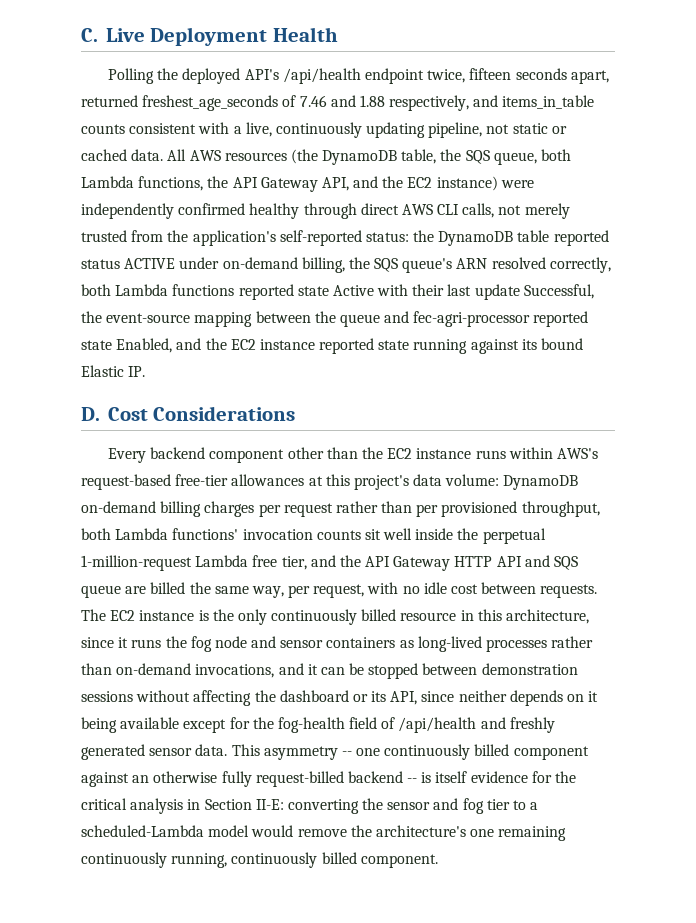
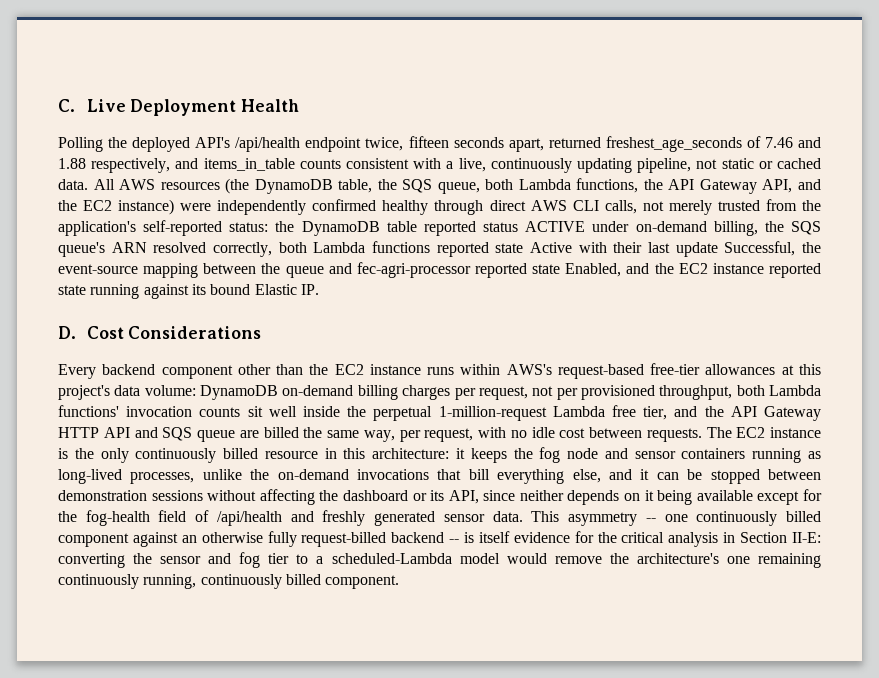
[283,501,413,517] request rather than -> [478,386,554,400] request, not
[506,609,590,624] [81,637,162,648] architecture, since it runs -> [372,448,507,463] architecture: it keeps
(396, 642) none -> [752,448,802,463] running
[486,636,594,652] [81,663,275,678] processes rather than on-demand invocations, -> [130,469,601,484] processes, unlike the on-demand invocations that bill everything else,

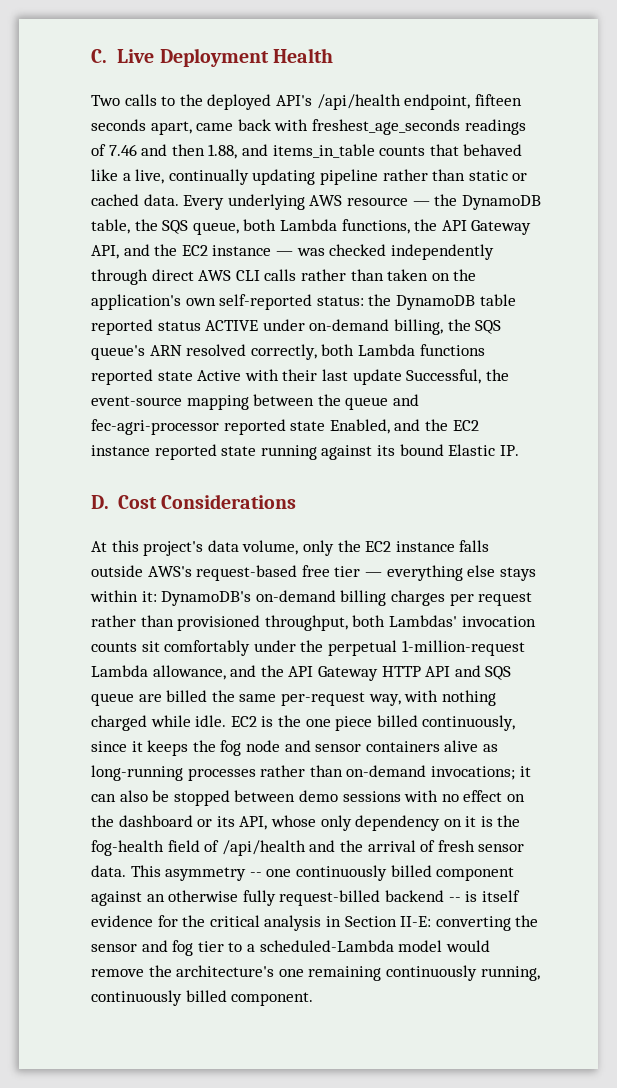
[58,137,103,152] Polling -> [91,94,176,106] Two calls to
[305,137,404,152] endpoint twice, -> [404,94,471,110] endpoint,
[548,136,742,152] returned freshest_age_seconds -> [196,119,526,135] came back with freshest_age_seconds readings
[58,158,171,173] 1.88 respectively, -> [171,144,238,159] then 1.88,
[346,158,822,173] [58,178,250,194] consistent with a live, continuously updating pipeline, not static or cached data. All AWS resources (the -> [429,144,523,156] [91,169,528,185] [91,194,458,210] that behaved like a live, continually updating pipeline rather than static or cached data. Every underlying AWS resource — the
[118,199,797,215] instance) were independently confirmed healthy through direct AWS CLI calls, not merely trusted from -> [212,244,494,260] [91,269,450,285] instance — was checked independently through direct AWS CLI calls rather than taken on
(136, 228) none -> [185,298,216,306] own
[58,363,821,379] [58,385,279,400] Every backend component other than the EC2 instance runs within AWS's request-based free-tier allowances at this project's data volume: DynamoDB -> [91,540,490,556] [91,565,536,581] [90,590,252,606] At this project's data volume, only the EC2 instance falls outside AWS's request-based free tier — everything else stays within it: DynamoDB's
[478,386,578,400] request, not per -> [478,592,533,606] [91,615,174,627] request rather than
[769,385,821,396] [58,405,119,417] Lambda functions' -> [388,615,457,627] Lambdas'
[268,406,340,417] well inside -> [164,640,296,656] comfortably under
[612,405,668,420] free tier, -> [152,665,226,680] allowance,
[363,427,821,442] [58,448,450,463] way, per request, with no idle cost between requests. The EC2 instance is the only continuously billed resource in this architecture: -> [280,690,496,706] [91,715,516,731] [91,741,127,752] per-request way, with nothing charged while idle. EC2 is the one piece billed continuously, since
[752,448,822,463] [58,469,632,484] running as long-lived processes, unlike the on-demand invocations that bill everything else, and -> [444,740,498,752] [91,765,515,781] alive as long-running processes rather than on-demand invocations;
(679, 476) none -> [119,790,148,802] also
[58,489,315,505] demonstration sessions without affecting -> [298,790,525,802] demo sessions with no effect on
[483,489,822,505] since neither depends on it being available except for -> [270,815,493,831] whose only dependency on it is
[322,510,436,526] freshly generated -> [339,840,475,852] the arrival of fresh

